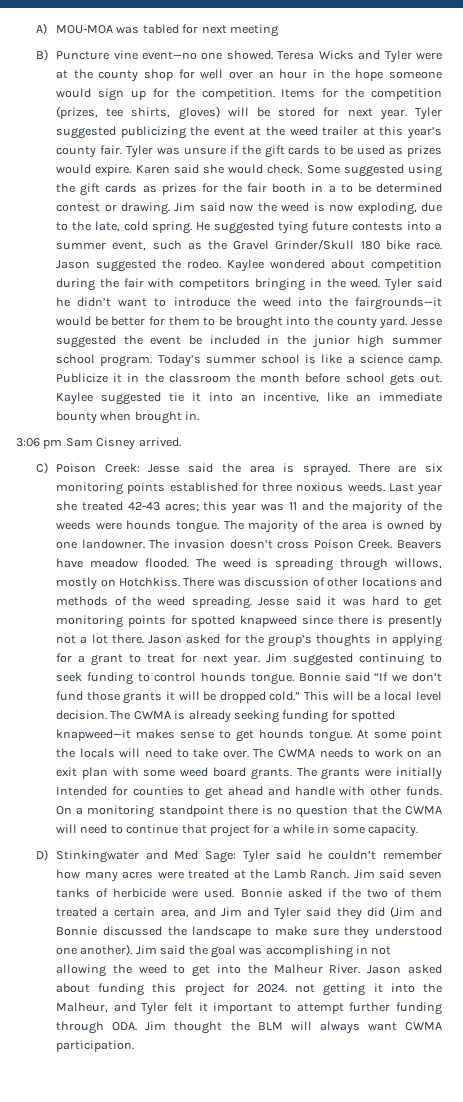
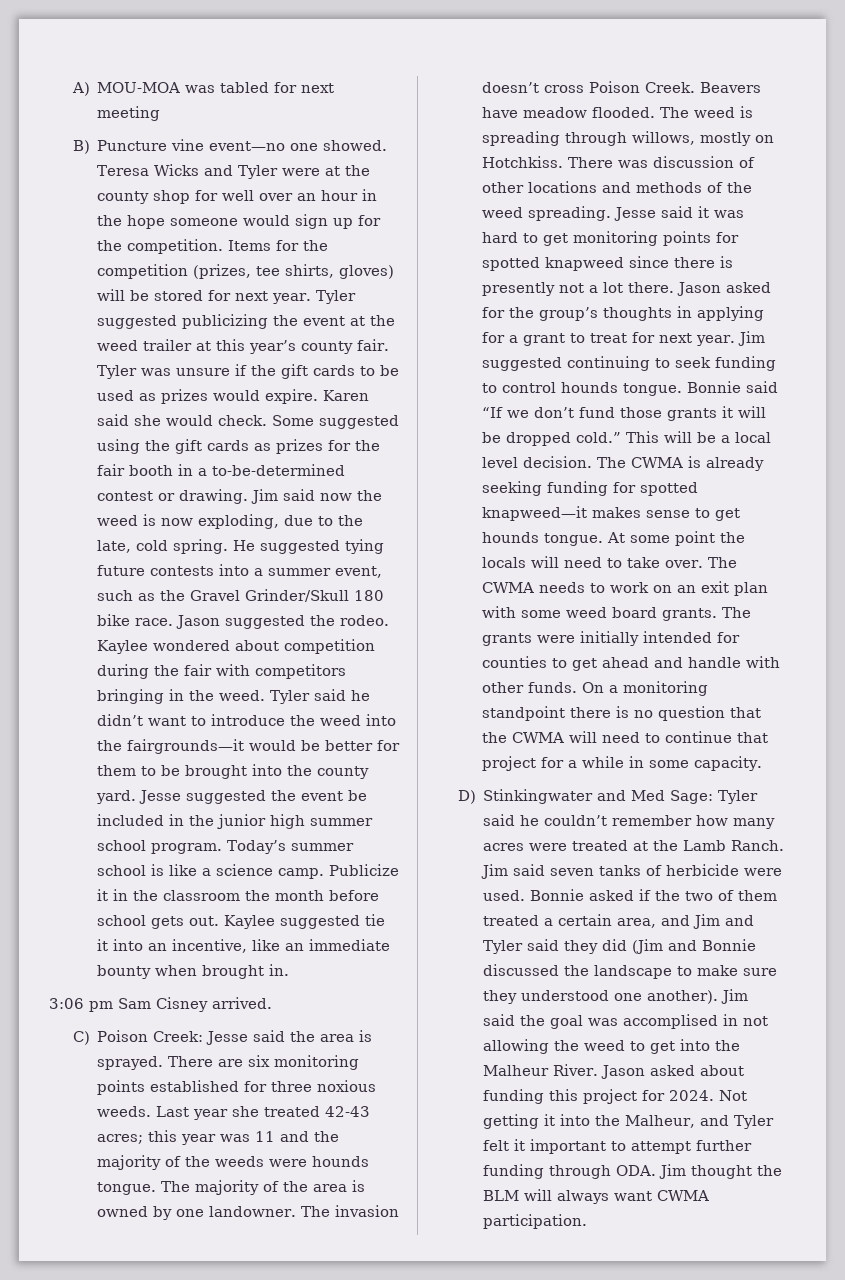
[340,183,442,193] to be determined -> [212,464,346,476] to-be-determined
[56,786,108,796] Intended -> [643,631,713,643] intended
[265,945,353,958] accomplishing -> [623,1014,719,1029] accomplised
[295,984,316,993] not -> [719,1090,748,1101] Not

